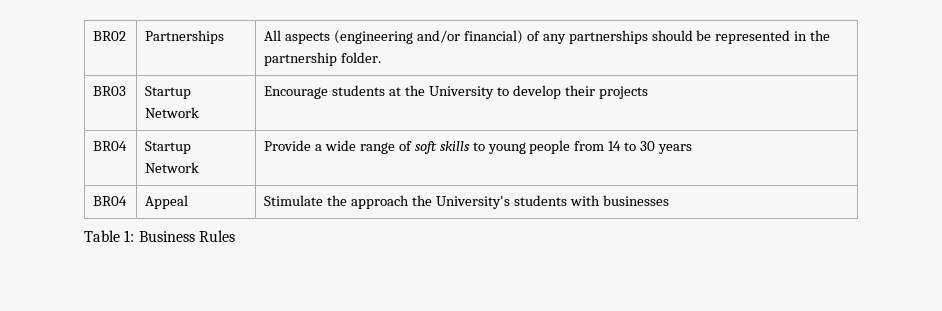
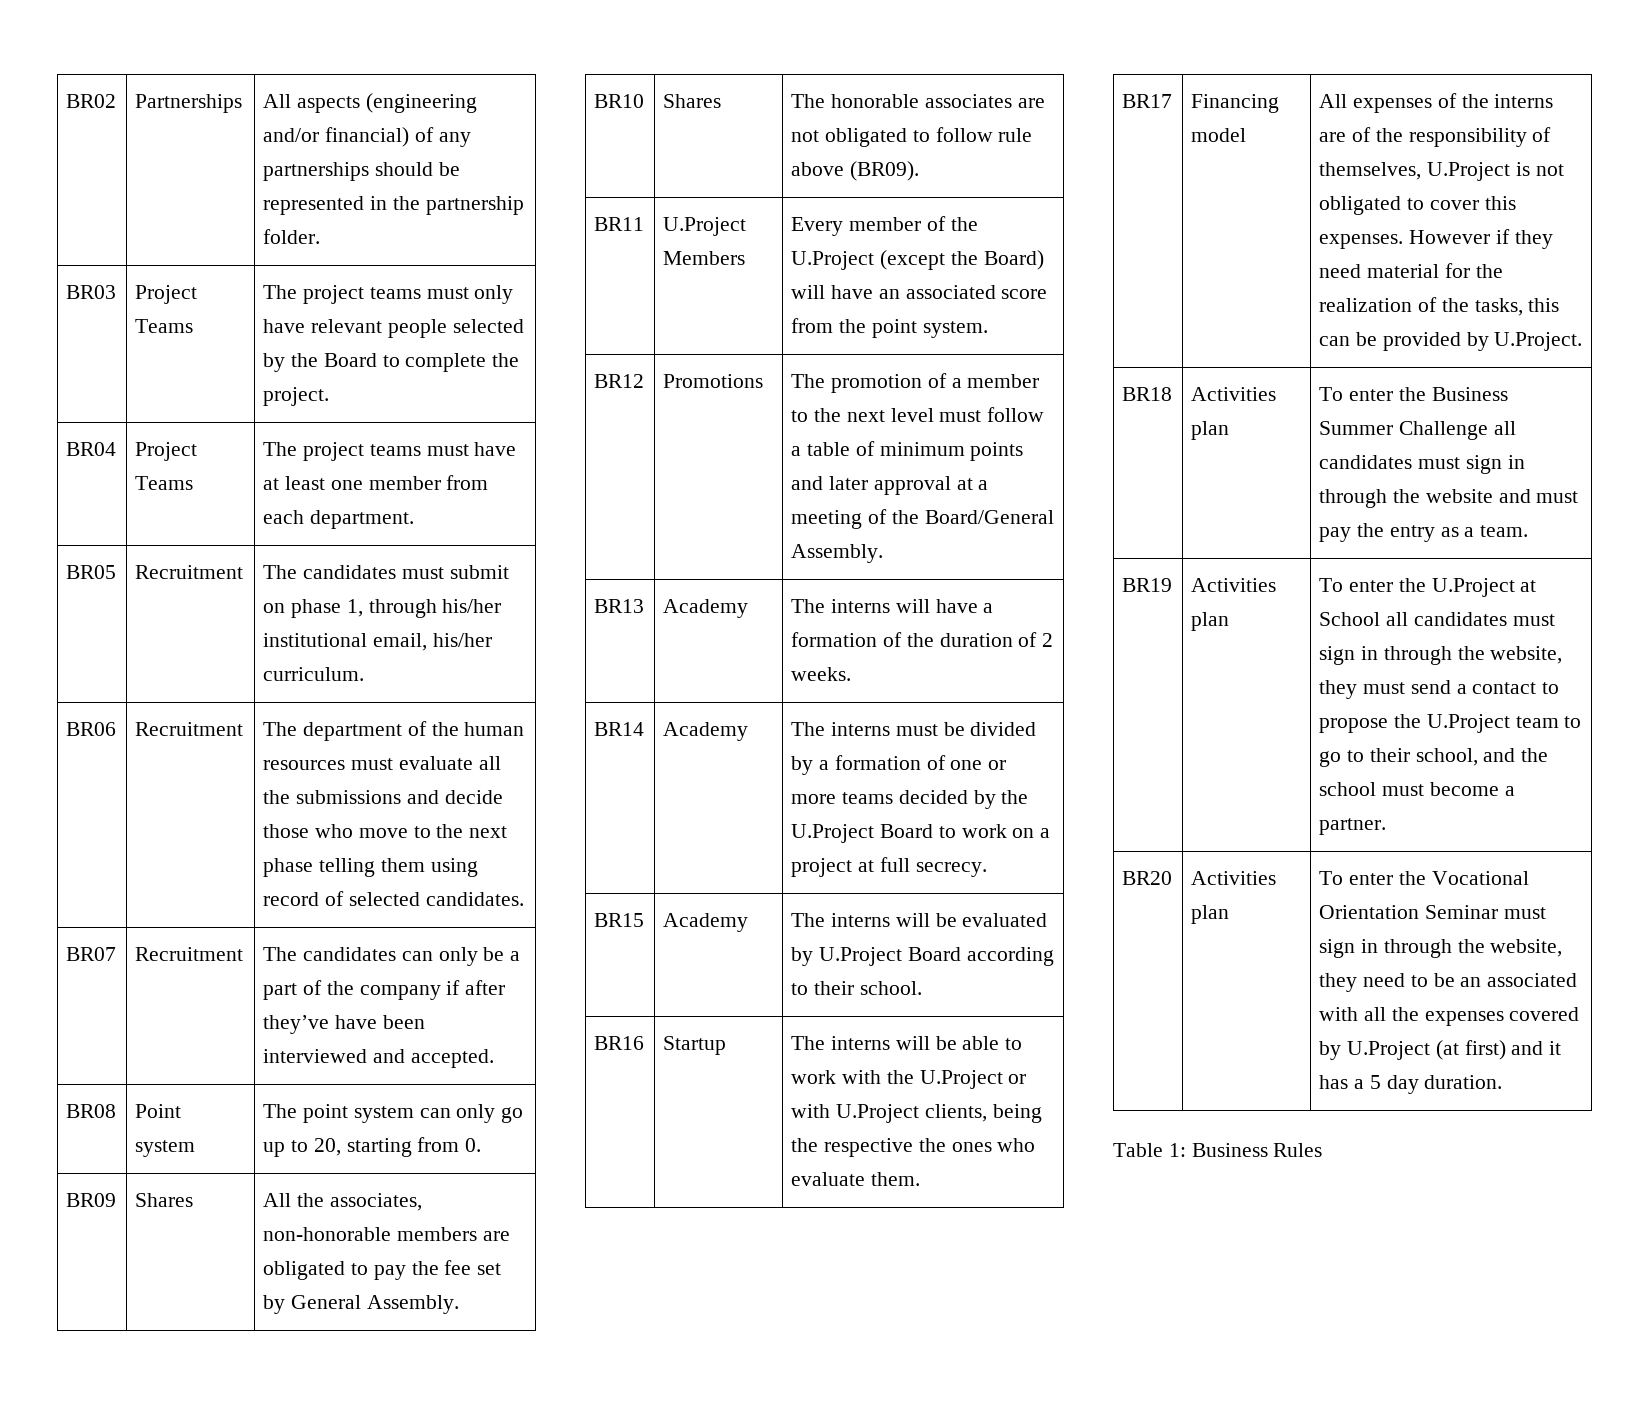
[145,86,192,99] [145,107,200,118] [264,85,648,99] [93,141,128,151] [145,141,192,154] [145,162,200,173] [264,140,693,154] [93,196,128,206] [145,195,189,209] [264,195,669,209] Startup Network | Encourage students at the University to develop their projects // BR04 | Startup Network | Provide a wide range of soft skills to young people from 14 to 30 years // BR04 | Appeal | Stimulate the approach the University's students with businesses -> [135,285,198,304] [135,319,194,333] [263,285,514,304] [263,319,524,338] [263,353,520,372] [263,387,330,406] [66,442,117,456] [135,442,198,461] [135,476,194,490] [263,442,517,461] [263,475,489,490] [263,510,415,529] [66,565,117,579] [135,565,244,579] [263,565,509,579] [263,599,502,618] [263,633,492,651] [263,667,365,681] [66,722,117,736] [135,722,244,736] [263,721,525,741] [263,756,501,770] [263,790,503,804] [263,824,508,838] [263,858,478,877] [263,891,524,906] [66,947,117,961] [135,947,244,961] [263,947,521,966] [263,980,506,1000] [263,1015,425,1034] [263,1049,494,1068] [66,1104,117,1118] [135,1104,182,1118] [135,1140,196,1157] [263,1104,524,1123] [263,1137,482,1157] [66,1193,117,1207] [135,1193,194,1207] [263,1193,422,1211] [263,1227,510,1241] [263,1260,502,1280] [263,1295,459,1314] [594,94,645,108] [663,94,722,108] [791,94,1045,108] [791,127,1033,147] [791,161,920,181] [594,217,645,231] [663,217,747,236] [663,251,746,265] [791,216,978,236] [791,250,1044,270] [791,285,1048,299] [791,318,988,338] [594,374,645,388] [663,374,764,388] [791,373,1040,393] [791,407,1045,422] [791,441,1024,461] [791,476,989,495] [791,509,1054,529] [791,544,884,563] [594,599,645,613] [663,599,749,618] [791,599,994,613] [791,632,1054,647] [791,667,852,681] [594,722,645,736] [663,722,749,741] [791,722,1037,736] [791,755,1007,775] [791,790,1029,809] [791,824,1051,843] [791,857,987,877] [594,913,645,927] [663,913,749,932] [791,913,1048,927] [791,947,1054,966] [791,981,922,995] [594,1036,645,1050] [663,1036,727,1055] [791,1036,1023,1050] [791,1070,1027,1089] [791,1104,1042,1123] [791,1138,1036,1157] [791,1172,921,1186] [1122,94,1173,108] [1191,94,1280,113] [1191,128,1247,142] [1319,93,1554,113] [1319,127,1552,147] [1319,162,1564,181] [1319,196,1516,215] [1319,229,1553,249] [1319,263,1503,278] [1319,297,1560,316] [1319,332,1583,351] [1122,387,1173,401] [1191,387,1277,401] [1191,421,1230,440] [1319,387,1508,401] [1319,421,1516,440] [1319,455,1525,474] [1319,489,1579,508] [1319,523,1529,542] [1122,578,1173,592] [1191,578,1277,592] [1191,612,1230,631] [1319,578,1537,597] [1319,612,1555,626] [1319,646,1563,665] [1319,680,1560,699] [1319,714,1582,733] [1319,748,1549,767] [1319,782,1515,796] [1319,818,1387,835] [1122,871,1173,885] [1191,871,1277,885] [1191,905,1230,924] [1319,871,1529,885] [1319,905,1546,919] [1319,939,1563,958] [1319,973,1578,992] [1319,1007,1580,1026] [1319,1040,1562,1060] [1319,1075,1503,1094] Project Teams | The project teams must only have relevant people selected by the Board to complete the project. // BR04 | Project Teams | The project teams must have at least one member from each department. // BR05 | Recruitment | The candidates must submit on phase 1, through his/her institutional email, his/her curriculum. // BR06 | Recruitment | The department of the human resources must evaluate all the submissions and decide those who move to the next phase telling them using record of selected candidates. // BR07 | Recruitment | The candidates can only be a part of the company if after they’ve have been interviewed and accepted. // BR08 | Point system | The point system can only go up to 20, starting from 0. // BR09 | Shares | All the associates, non-honorable members are obligated to pay the fee set by General Assembly. // BR10 | Shares | The honorable associates are not obligated to follow rule above (BR09). // BR11 | U.Project Members | Every member of the U.Project (except the Board) will have an associated score from the point system. // BR12 | Promotions | The promotion of a member to the next level must follow a table of minimum points and later approval at a meeting of the Board/General Assembly. // BR13 | Academy | The interns will have a formation of the duration of 2 weeks. // BR14 | Academy | The interns must be divided by a formation of one or more teams decided by the U.Project Board to work on a project at full secrecy. // BR15 | Academy | The interns will be evaluated by U.Project Board according to their school. // BR16 | Startup | The interns will be able to work with the U.Project or with U.Project clients, being the respective the ones who evaluate them. // BR17 | Financing model | All expenses of the interns are of the responsibility of themselves, U.Project is not obligated to cover this expenses. However if they need material for the realization of the tasks, this can be provided by U.Project. // BR18 | Activities plan | To enter the Business Summer Challenge all candidates must sign in through the website and must pay the entry as a team. // BR19 | Activities plan | To enter the U.Project at School all candidates must sign in through the website, they must send a contact to propose the U.Project team to go to their school, and the school must become a partner. // BR20 | Activities plan | To enter the Vocational Orientation Seminar must sign in through the website, they need to be an associated with all the expenses covered by U.Project (at first) and it has a 5 day duration.

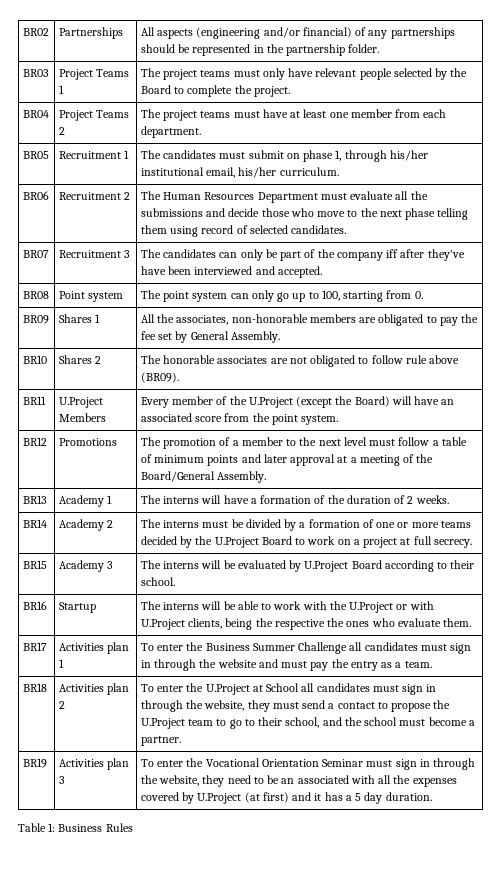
(194, 326) none -> [58,85,64,94] 1
(194, 483) none -> [58,127,65,135] 2
(244, 572) none -> [124,150,130,159] 1
[263,721,525,741] [263,760,346,770] | The department of the human resources -> [124,192,131,200] [140,191,318,203] 2 | The Human Resources Department
(244, 954) none -> [124,250,131,258] 3
[510,951,521,961] a -> (278, 253) none
[446,980,461,995] if -> [386,249,399,258] iff
[313,1138,341,1156] 20, -> [321,290,340,301] 100,
(194, 1200) none -> [95,314,101,323] 1
(722, 101) none -> [95,356,102,364] 2
(749, 608) none -> [107,495,113,504] 1
(749, 731) none -> [107,520,114,528] 2
(749, 922) none -> [107,561,114,569] 3
[1191,94,1280,113] [1191,128,1247,142] [1319,93,1554,113] [1319,127,1552,147] [1319,162,1564,181] [1319,196,1516,215] [1319,229,1553,249] [1319,263,1503,278] [1319,297,1560,316] [1319,332,1583,351] [1122,387,1173,401] [1191,387,1277,401] [1191,421,1230,440] | Financing model | All expenses of the interns are of the responsibility of themselves, U.Project is not obligated to cover this expenses. However if they need material for the realization of the tasks, this can be provided by U.Project. // BR18 | Activities plan -> [58,642,130,654] [58,659,64,668] | Activities plan 1
[1122,578,1173,592] [1191,578,1277,592] [1191,612,1230,631] BR19 | Activities plan -> [22,683,47,692] [58,683,130,695] [58,701,65,709] BR18 | Activities plan 2
[1122,871,1173,885] [1191,871,1277,885] [1191,905,1230,924] BR20 | Activities plan -> [22,758,47,768] [58,758,130,770] [58,776,65,784] BR19 | Activities plan 3

